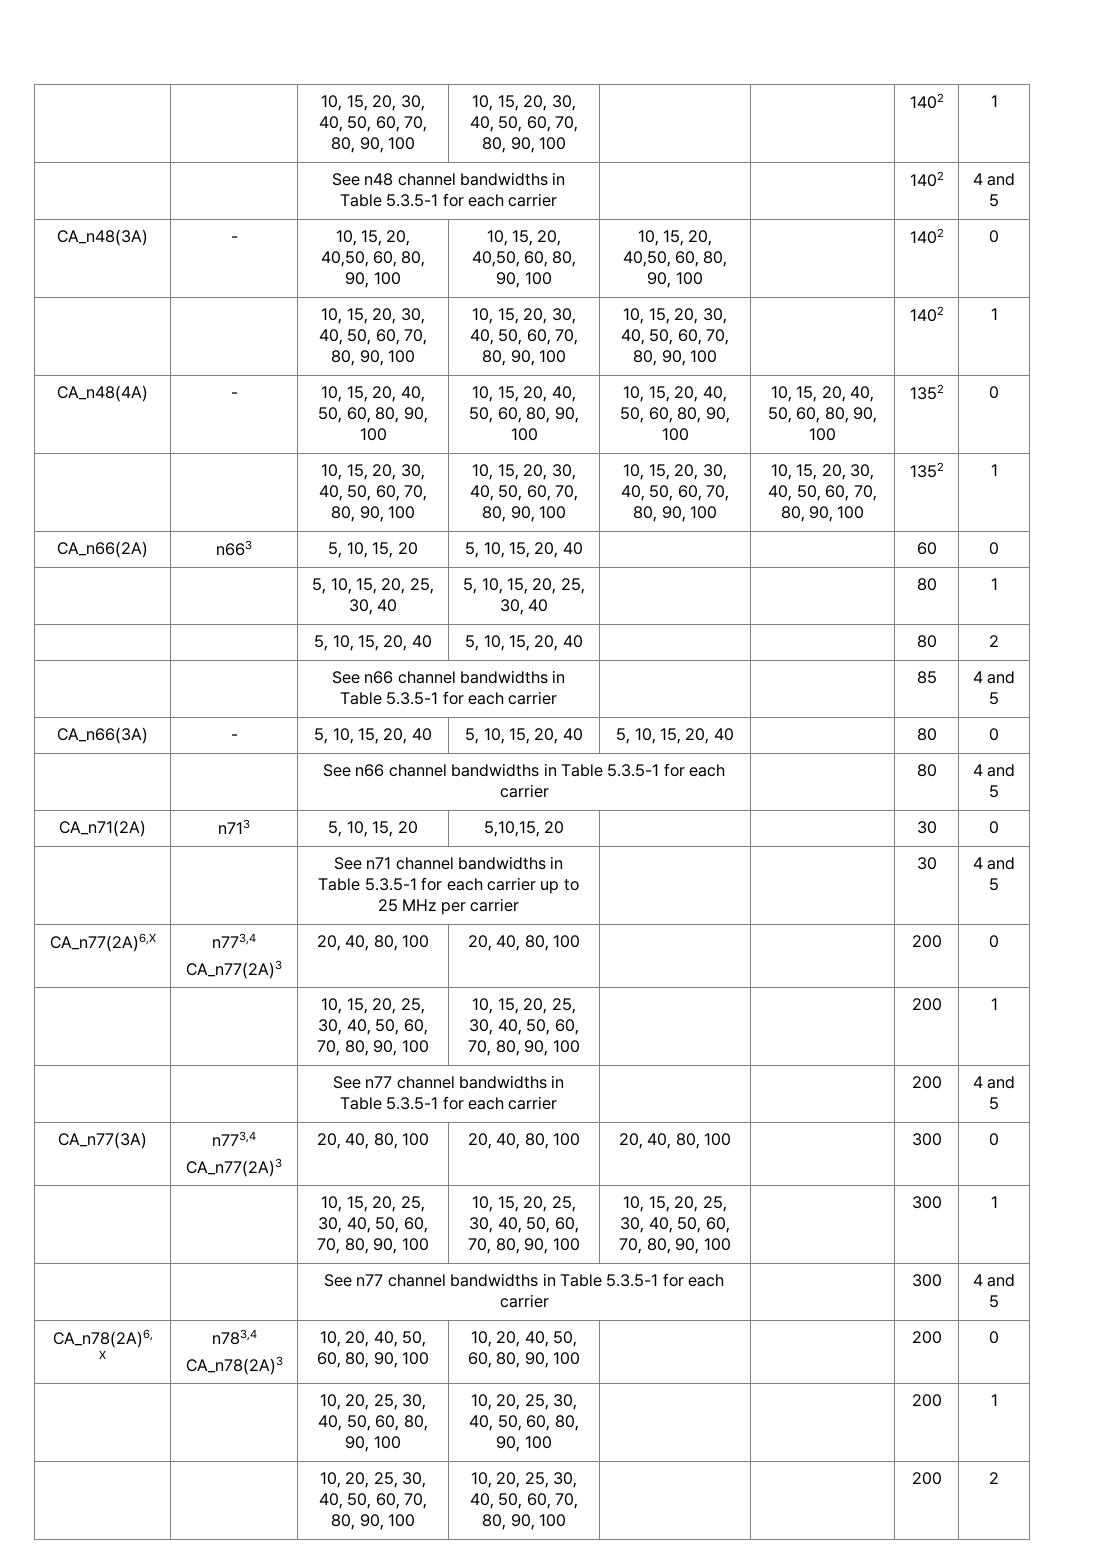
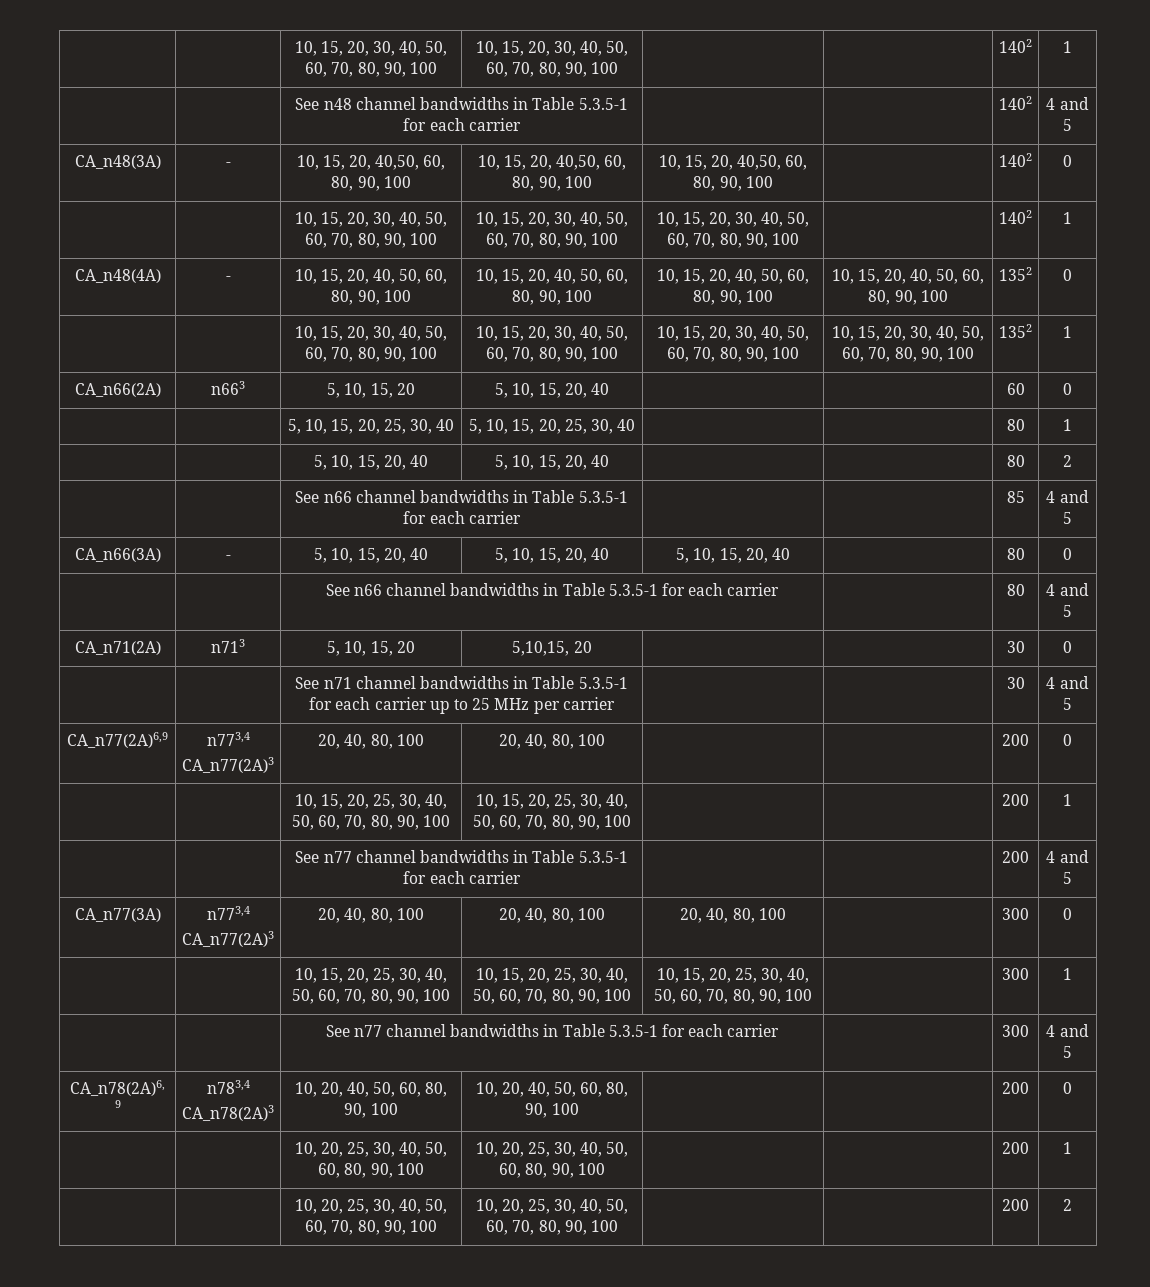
[49,933,156,952] CA_n77(2A)6,X -> [67,732,168,748] CA_n77(2A)6,9
[99,1350,106,1359] X -> [114,1100,121,1108] 9

